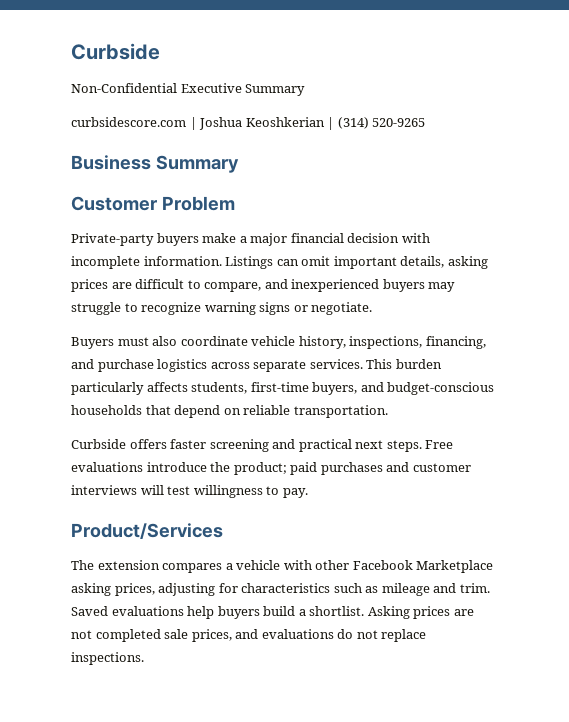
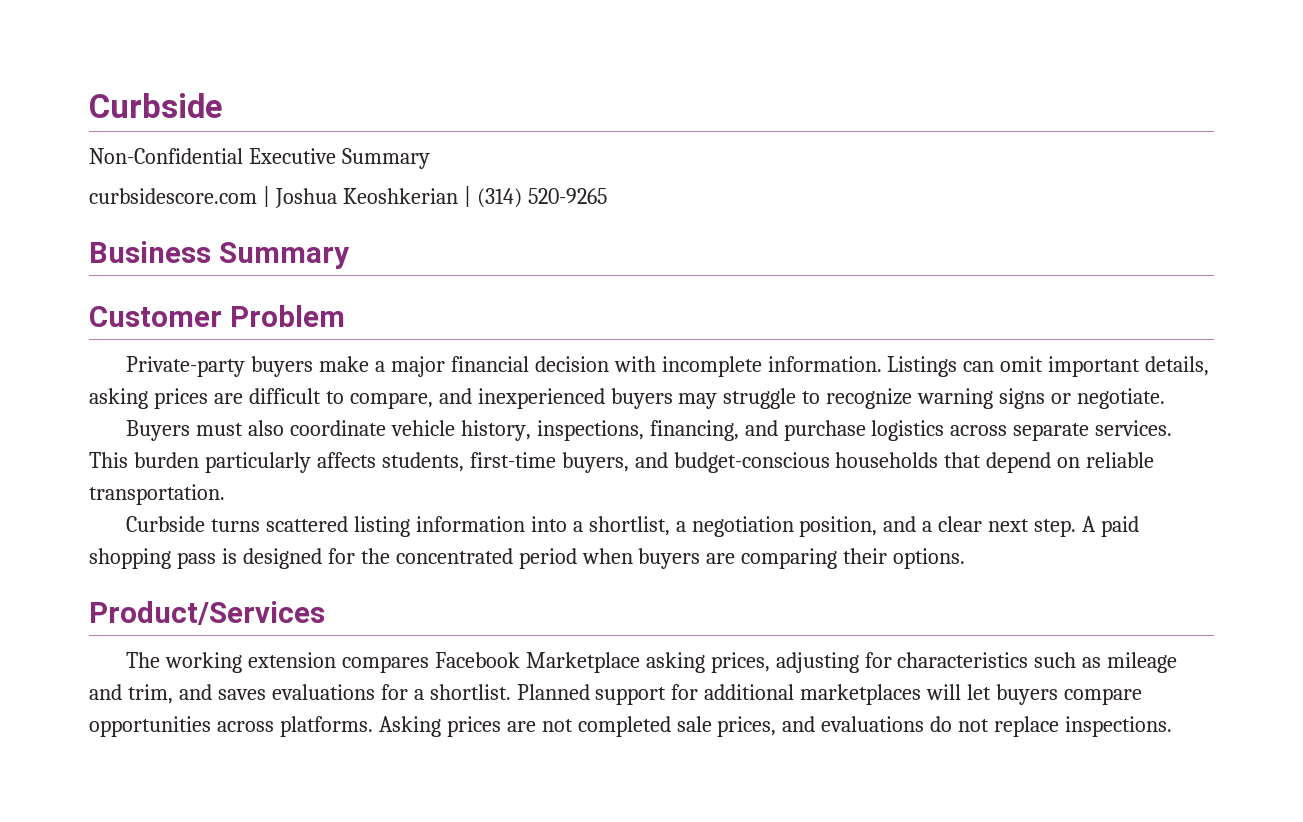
[129,439,454,452] [71,462,471,475] [71,485,308,498] offers faster screening and practical next steps. Free evaluations introduce the product; paid purchases and customer interviews will test willingness to pay. -> [211,516,1140,537] [89,548,966,569] turns scattered listing information into a shortlist, a negotiation position, and a clear next step. A paid shopping pass is designed for the concentrated period when buyers are comparing their options.
(94, 565) none -> [165,652,243,673] working
[225,560,350,570] a vehicle with other -> (429, 664) none
[459,583,490,593] [71,606,365,619] trim. Saved evaluations help buyers build a shortlist. -> [127,684,1143,705] [89,716,373,737] trim, and saves evaluations for a shortlist. Planned support for additional marketplaces will let buyers compare opportunities across platforms.

